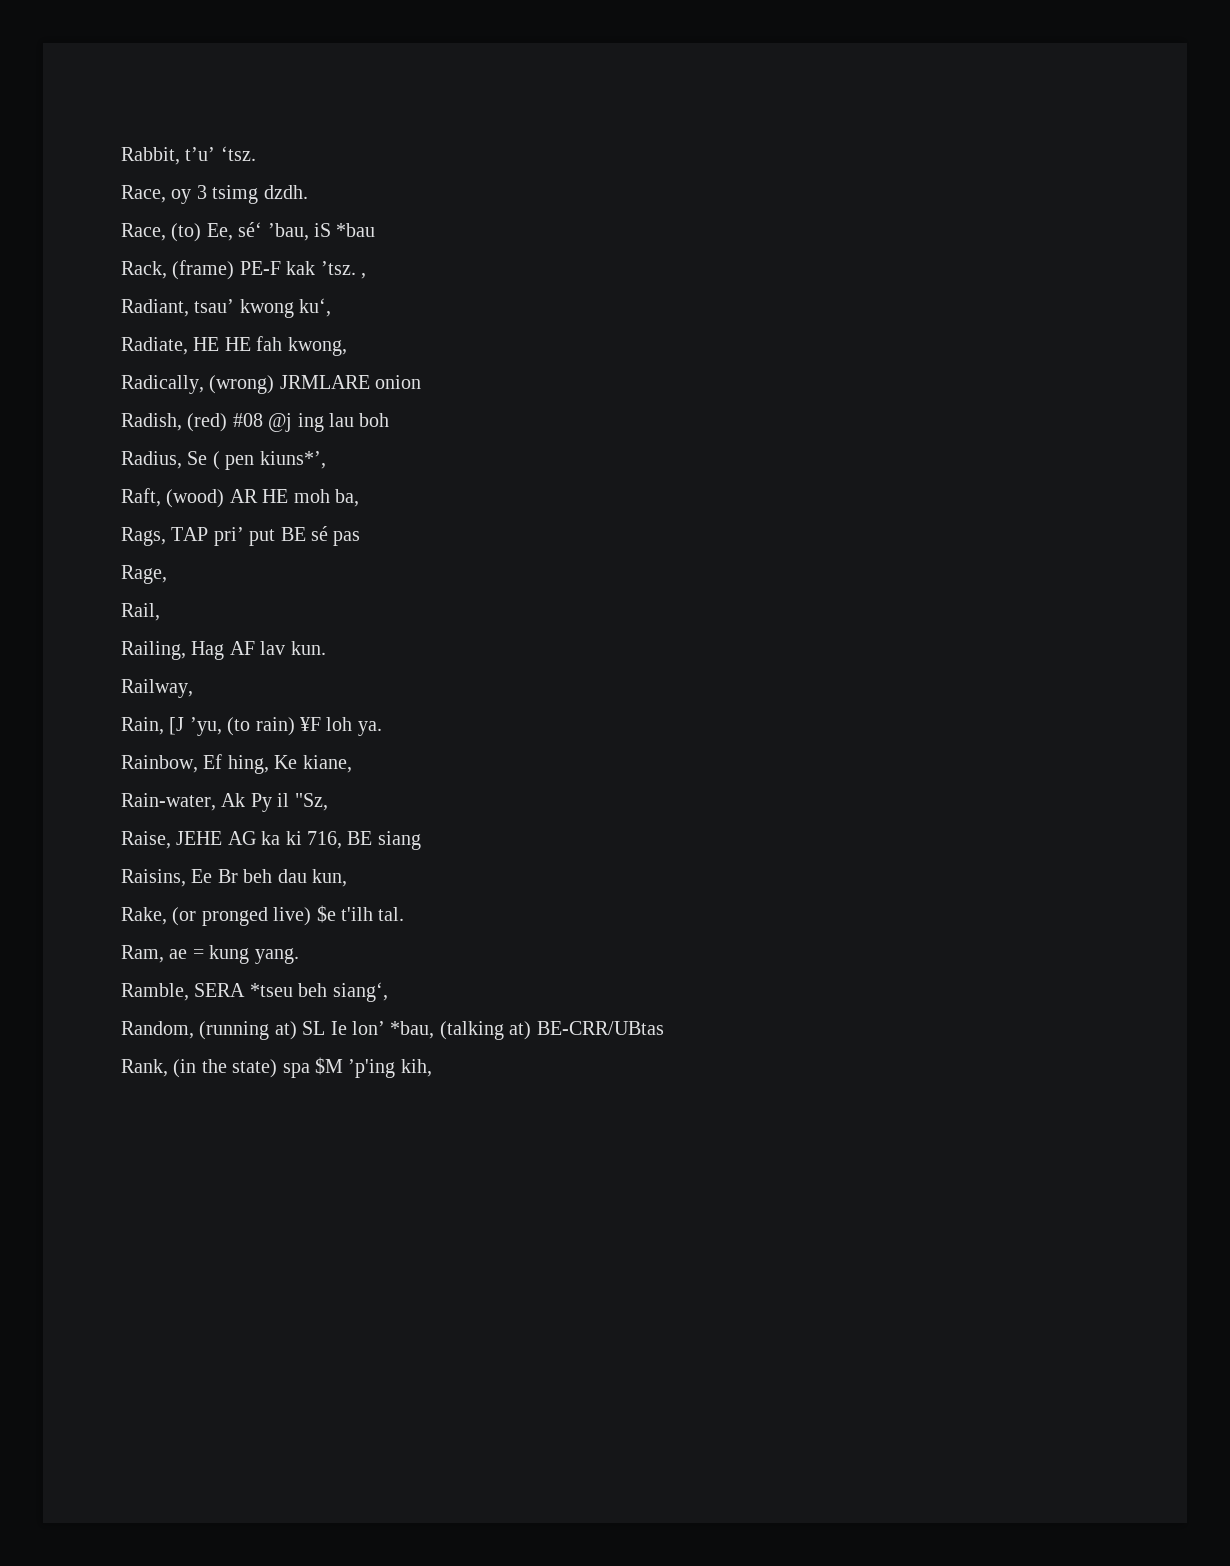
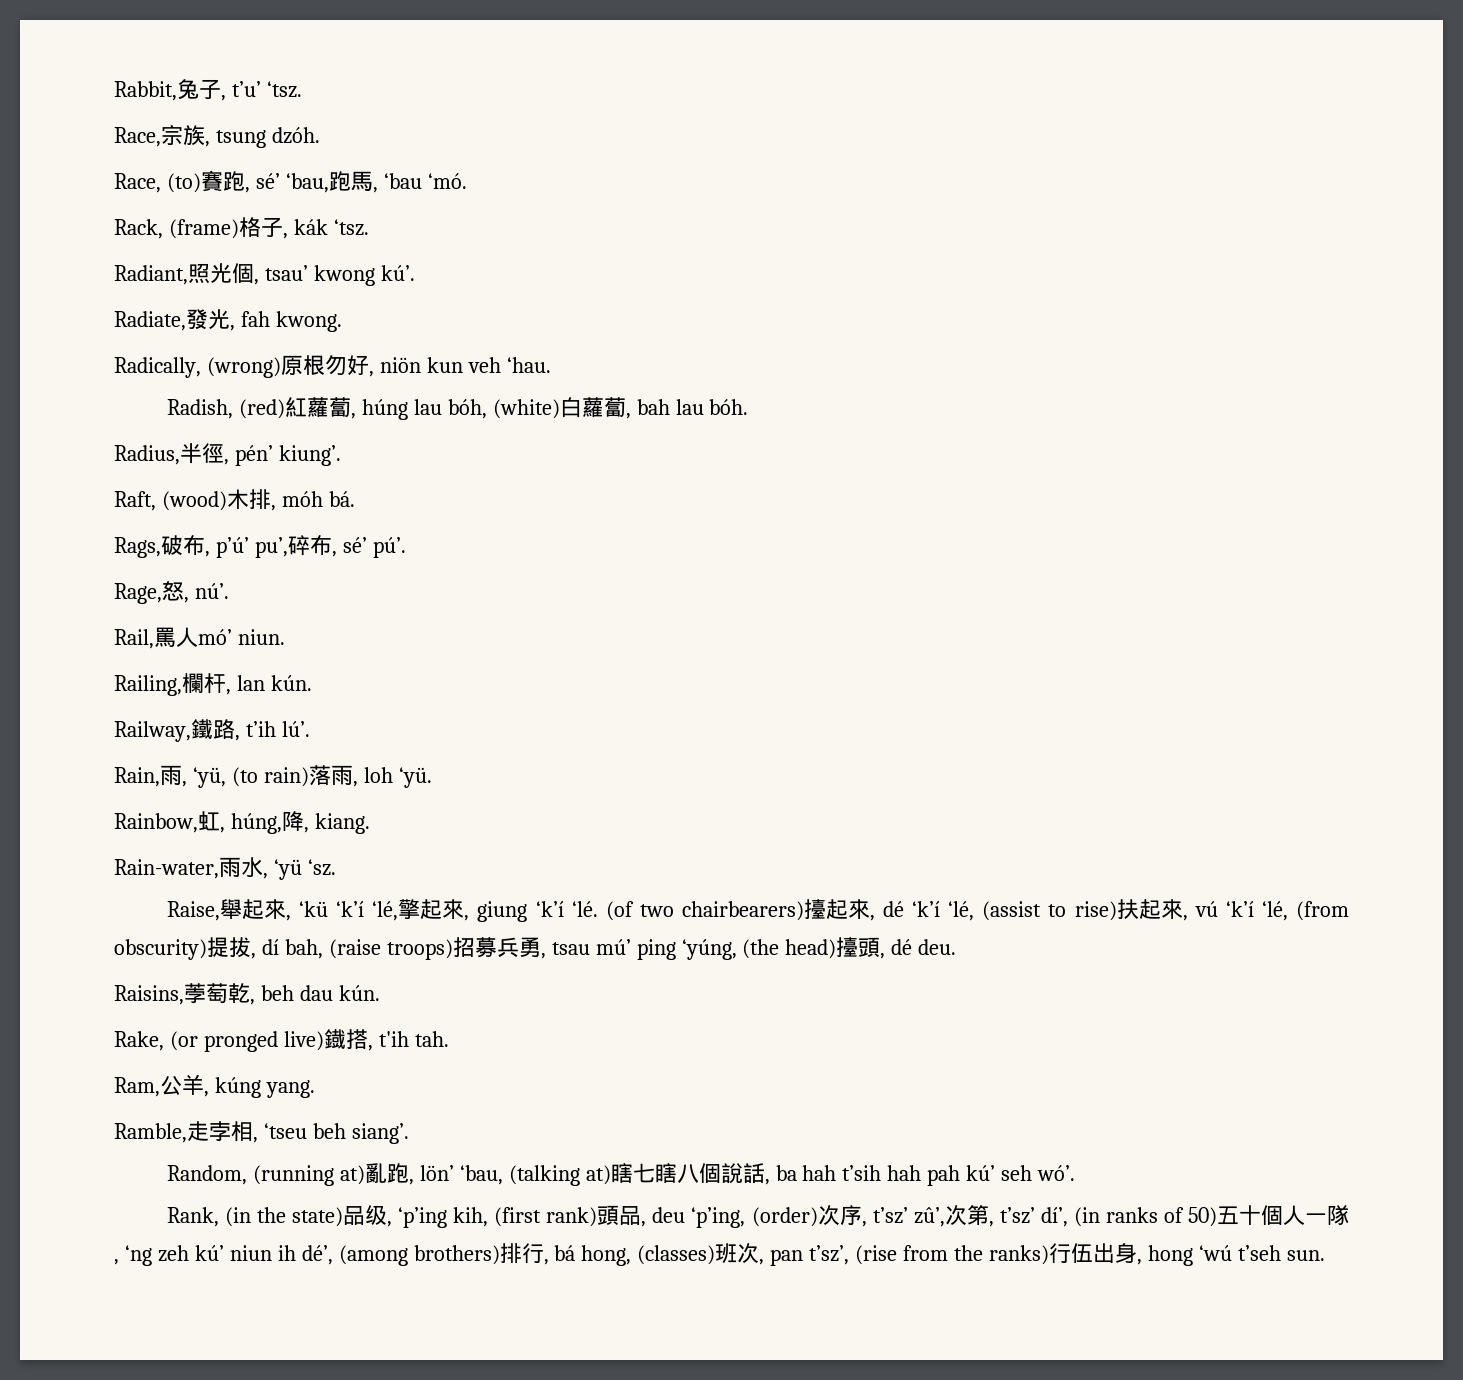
(180, 156) none -> [177,79,226,101] 兔子,
[171,185,308,204] [121,222,376,242] oy 3 tsimg dzdh. // Race, (to) Ee, sé‘ ’bau, iS *bau -> [161,125,320,148] [114,170,467,193] 宗族, tsung dzóh. // Race, (to)賽跑, sé’ ‘bau,跑馬, ‘bau ‘mó.
[239,261,366,279] PE-F kak ’tsz. , -> [238,217,369,239] 格子, kák ‘tsz.
(189, 308) none -> [188,263,259,285] 照光個,
[299,298,332,317] ku‘, -> [380,265,415,281] kú’.
[193,336,347,356] [121,375,422,394] [121,413,390,432] [121,451,326,470] [121,488,359,508] [121,526,361,546] HE HE fah kwong, // Radically, (wrong) JRMLARE onion // Radish, (red) #08 @j ing lau boh // Radius, Se ( pen kiuns*’, // Raft, (wood) AR HE moh ba, // Rags, TAP pri’ put BE sé pas -> [186,309,342,332] [114,355,551,378] [166,397,749,420] [114,443,341,466] [114,489,355,511] [114,535,406,558] 發光, fah kwong. // Radically, (wrong)原根勿好, niön kun veh ‘hau. // Radish, (red)紅蘿蔔, húng lau bóh, (white)白蘿蔔, bah lau bóh. // Radius,半徑, pén’ kiung’. // Raft, (wood)木排, móh bá. // Rags,破布, p’ú’ pu’,碎布, sé’ pú’.
(167, 574) none -> [162,581,229,603] 怒, nú’.
[121,641,326,660] [121,679,193,698] [121,717,382,736] [121,754,352,774] [121,793,328,812] [121,831,421,850] // Railing, Hag AF lav kun. // Railway, // Rain, [J ’yu, (to rain) ¥F loh ya. // Rainbow, Ef hing, Ke kiane, // Rain-water, Ak Py il "Sz, // Raise, JEHE AG ka ki 716, BE siang -> [154,627,285,647] [114,673,312,696] [114,719,310,742] [114,765,432,788] [114,811,370,834] [114,857,336,880] [166,899,1349,922] [114,937,957,960] 罵人mó’ niun. // Railing,欄杆, lan kún. // Railway,鐵路, t’ih lú’. // Rain,雨, ‘yü, (to rain)落雨, loh ‘yü. // Rainbow,虹, húng,降, kiang. // Rain-water,雨水, ‘yü ‘sz. // Raise,舉起來, ‘kü ‘k’í ‘lé,擎起來, giung ‘k’í ‘lé. (of two chairbearers)擡起來, dé ‘k’í ‘lé, (assist to rise)扶起來, vú ‘k’í ‘lé, (from obscurity)提拔, dí bah, (raise troops)招募兵勇, tsau mú’ ping ‘yúng, (the head)擡頭, dé deu.
[191,869,238,883] Ee Br -> [184,983,255,1005] 荸萄乾,
[312,869,347,887] kun, -> [338,985,380,1001] kún.
[316,905,405,923] [121,945,299,964] [121,982,388,1002] [121,1021,664,1040] [121,1057,432,1078] $e t'ilh tal. // Ram, ae = kung yang. // Ramble, SERA *tseu beh siang‘, // Random, (running at) SL Ie lon’ *bau, (talking at) BE-CRR/UBtas // Rank, (in the state) spa $M ’p'ing kih, -> [323,1029,449,1051] [114,1074,315,1098] [114,1121,409,1144] [166,1163,1076,1186] [166,1205,1349,1228] [114,1243,1325,1266] 鐡搭, t'ih tah. // Ram,公羊, kúng yang. // Ramble,走孛相, ‘tseu beh siang’. // Random, (running at)亂跑, lön’ ‘bau, (talking at)瞎七瞎八個說話, ba hah t’sih hah pah kú’ seh wó’. // Rank, (in the state)品级, ‘p’ing kih, (first rank)頭品, deu ‘p’ing, (order)次序, t’sz’ zû’,次第, t’sz’ dí’, (in ranks of 50)五十個人一隊, ‘ng zeh kú’ niun ih dé’, (among brothers)排行, bá hong, (classes)班次, pan t’sz’, (rise from the ranks)行伍出身, hong ‘wú t’seh sun.

